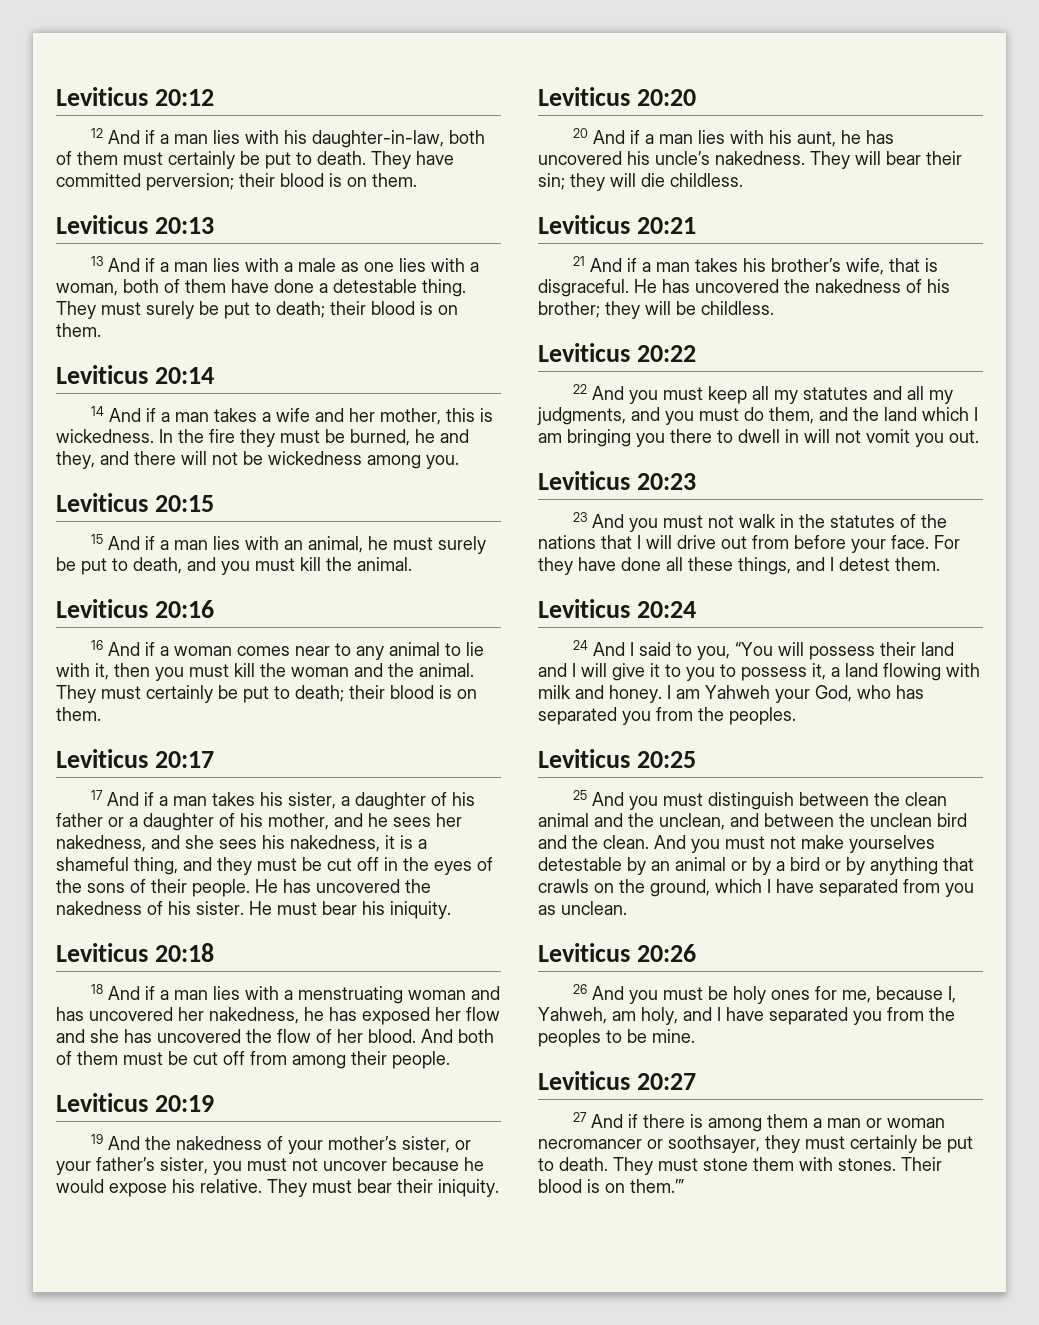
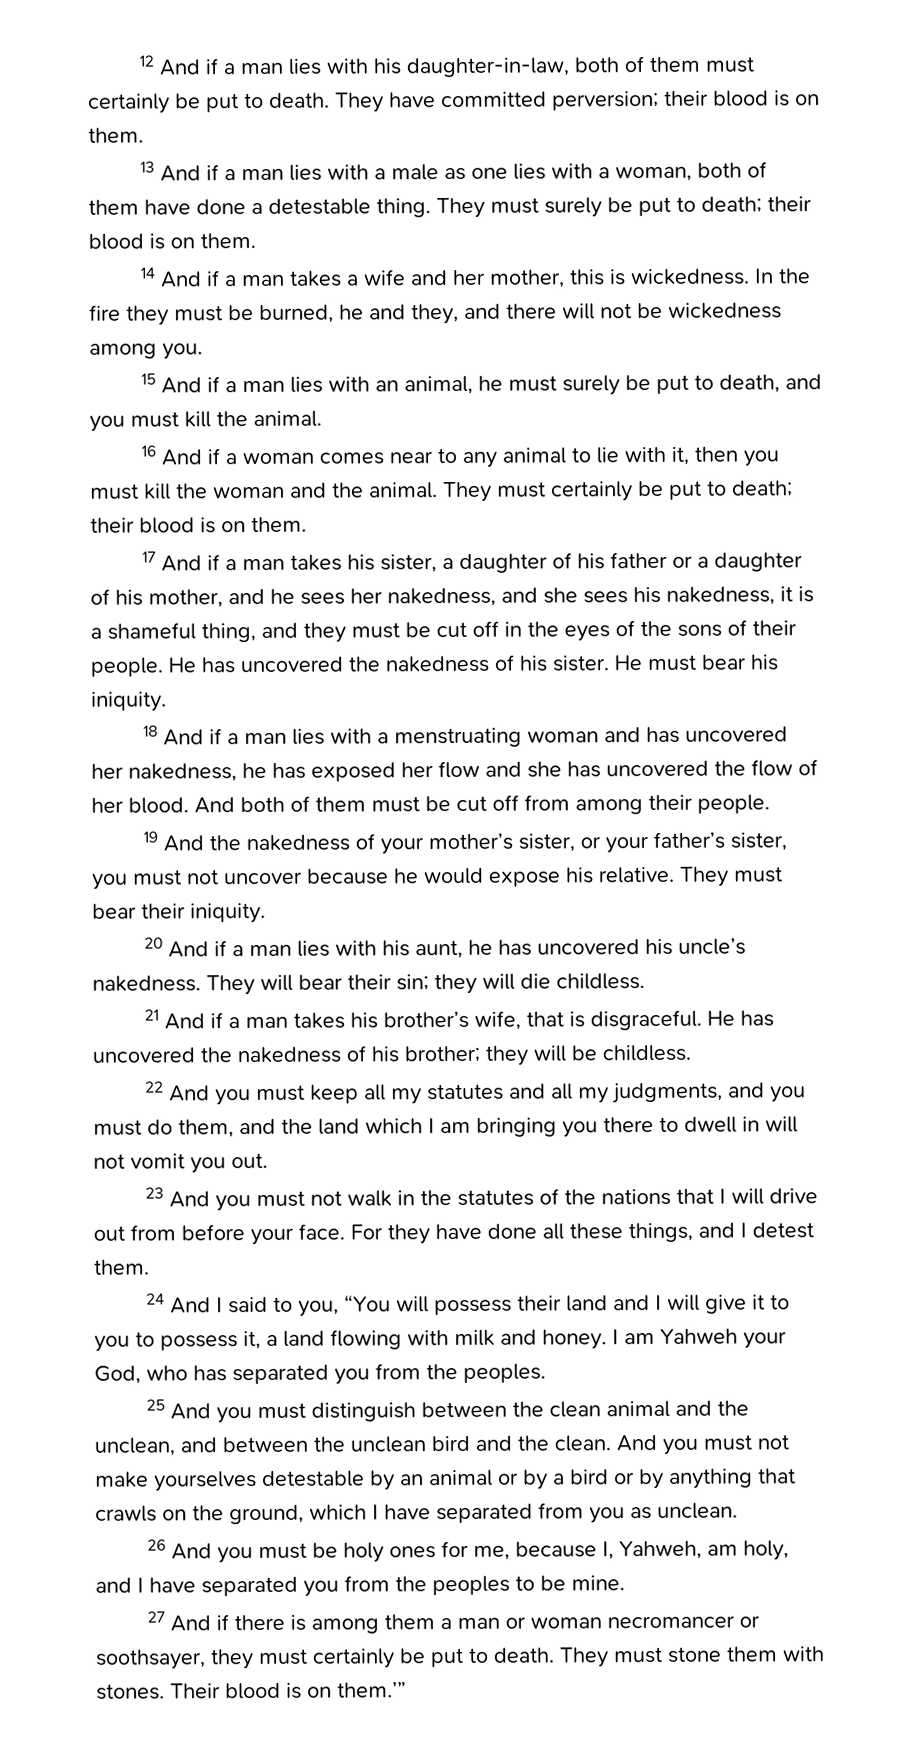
[56,87,214,106] Leviticus 20:12 // -> (138, 61) none
[56,215,214,234] // Leviticus 20:13 -> (144, 135) none
[56,365,214,384] // Leviticus 20:14 -> (256, 241) none
[56,493,214,512] // Leviticus 20:15 -> (203, 351) none
[56,599,214,618] // Leviticus 20:16 -> (322, 419) none
[56,749,214,768] // Leviticus 20:17 -> (307, 524) none
[56,943,214,962] // Leviticus 20:18 -> (167, 701) none
[56,1093,214,1112] // Leviticus 20:19 -> (770, 804) none
[538,87,696,106] // Leviticus 20:20 -> (266, 913) none
[538,215,696,234] // Leviticus 20:21 -> (645, 981) none
[538,343,696,362] // Leviticus 20:22 -> (691, 1053) none
[538,471,696,490] // Leviticus 20:23 -> (268, 1160) none
[538,599,696,618] // Leviticus 20:24 -> (150, 1267) none
[538,749,696,768] // Leviticus 20:25 -> (546, 1373) none
[538,943,696,962] // Leviticus 20:26 -> (738, 1510) none
[538,1071,696,1090] // Leviticus 20:27 -> (625, 1583) none

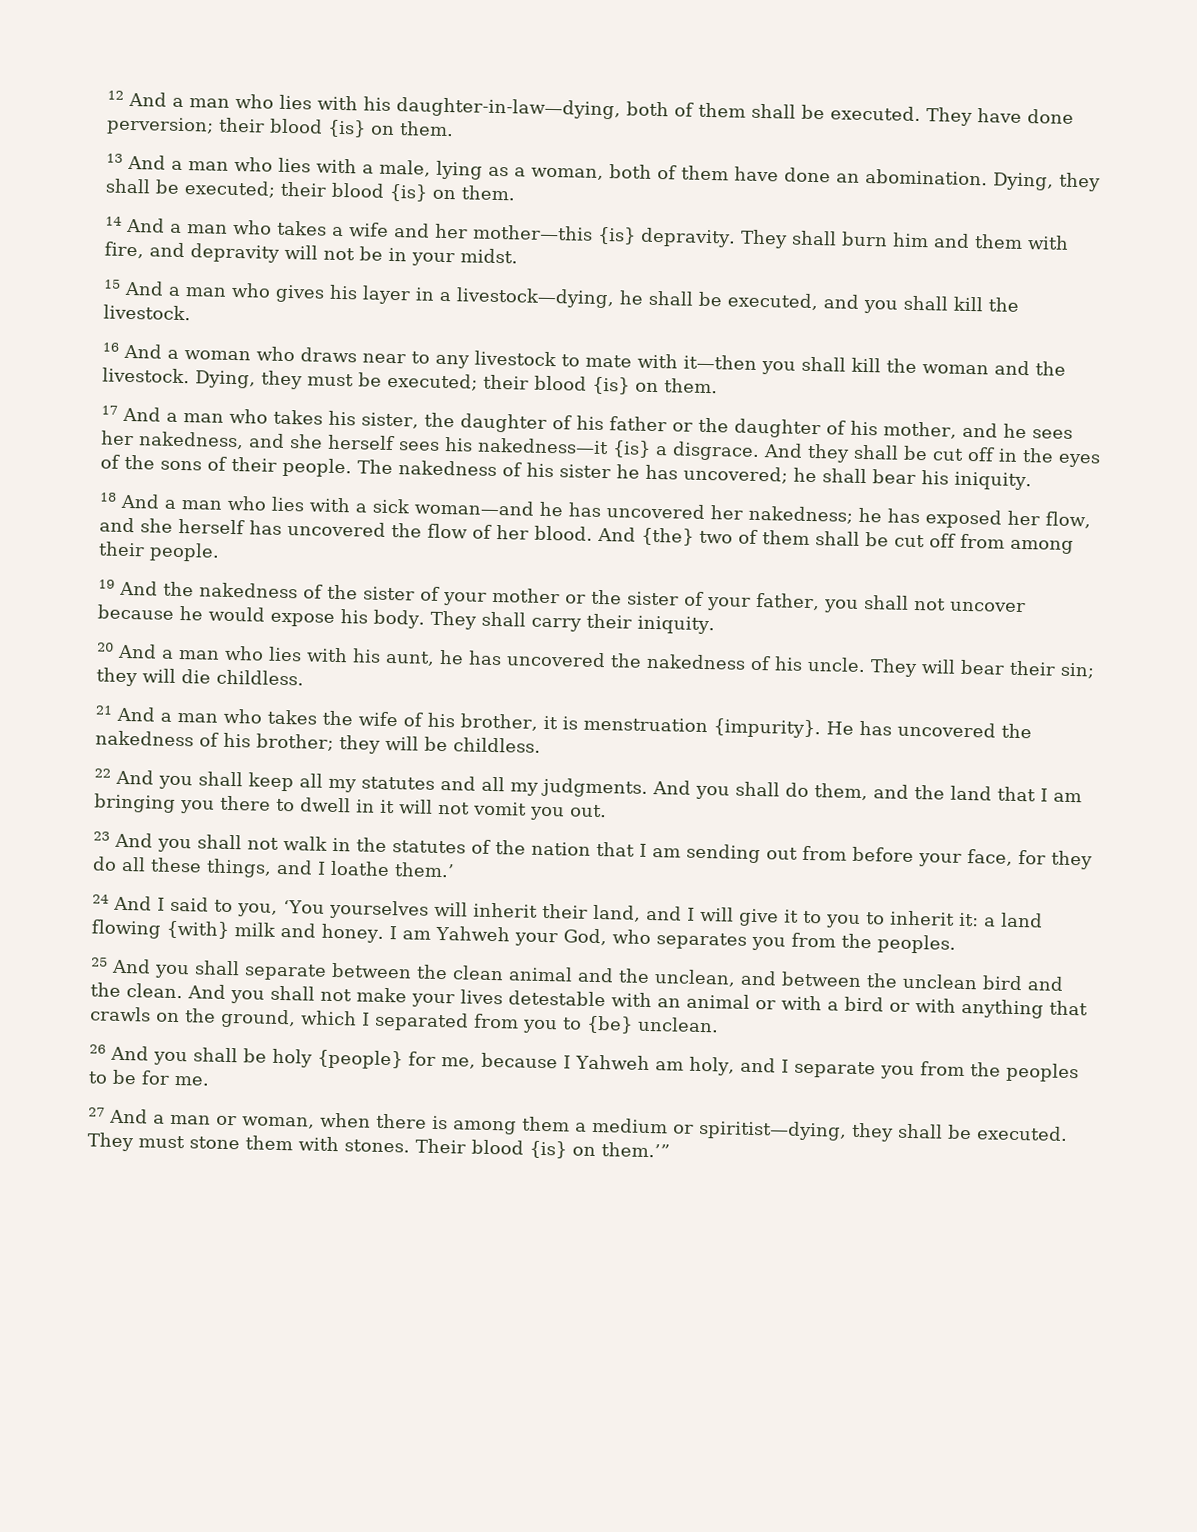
[204,56,754,78] [88,92,330,114] if a man lies with his daughter-in-law, both of them must certainly be put to death. -> [172,93,921,122] a man who lies with his daughter-in-law—dying, both of them shall be executed.
[441,91,547,108] committed -> [1027,109,1074,124] done
[774,90,790,107] is -> [327,119,366,138] {is}
[205,163,593,181] if a man lies with a male as one lies with -> [171,156,509,180] a man who lies with a male, lying as
[251,196,812,219] [88,233,165,250] a detestable thing. They must surely be put to death; their blood is -> [836,168,1101,192] [105,178,428,202] an abomination. Dying, they shall be executed; their blood {is}
[205,270,285,287] if a man -> [170,219,272,235] a man who
[488,268,811,288] [89,302,782,326] [89,343,203,360] mother, this is wickedness. In the fire they must be burned, he and they, and there will not be wickedness among you. -> [473,224,1069,250] [104,241,518,267] mother—this {is} depravity. They shall burn him and them with fire, and depravity will not be in your midst.
[206,374,822,396] [89,410,322,432] if a man lies with an animal, he must surely be put to death, and you must kill the animal. -> [168,282,1019,314] [103,304,191,321] a man who gives his layer in a livestock—dying, he shall be executed, and you shall kill the livestock.
[206,448,220,465] if -> (162, 351) none
[318,452,384,465] comes -> [256,346,357,363] who draws
[501,446,779,467] [90,483,139,500] animal to lie with it, then you must -> [474,350,846,375] livestock to mate with it—then you shall
[369,480,793,503] [90,517,216,534] animal. They must certainly be put to death; their blood is -> [102,367,630,395] livestock. Dying, they must be executed; their blood {is}
[206,554,285,571] if a man -> [166,408,268,424] a man who
[441,558,454,570] a -> [423,412,455,428] the
[696,556,709,568] a -> [697,417,729,433] the
(578, 595) none -> [327,434,395,451] herself
[666,586,814,605] [90,622,400,643] nakedness, it is a shameful thing, and they must -> [477,437,899,463] nakedness—it {is} a disgrace. And they shall
[168,654,696,674] He has uncovered the nakedness of his sister. He must -> [357,459,867,484] The nakedness of his sister he has uncovered; he shall
[208,727,641,748] if a man lies with a menstruating woman and -> [164,495,564,517] a man who lies with a sick woman—and he
[128,763,237,782] nakedness, -> [748,505,853,524] nakedness;
[438,760,562,779] flow and she -> [1045,511,1091,529] [99,517,245,535] flow, and she herself
[240,795,420,813] both of them must -> [641,527,860,546] {the} two of them shall
[379,831,787,855] [91,869,182,890] your mother’s sister, or your father’s sister, you must -> [327,584,909,613] the sister of your mother or the sister of your father, you shall
[598,866,783,887] [92,903,137,919] relative. They must bear -> [373,609,582,632] body. They shall carry
[213,940,292,957] if a man -> [161,645,264,661] a man who
[644,937,746,956] [92,975,201,992] his uncle’s nakedness. -> [610,653,866,673] the nakedness of his uncle.
[209,1009,702,1031] if a man takes his brother’s wife, that is disgraceful. -> [160,708,821,739] a man who takes the wife of his brother, it is menstruation {impurity}.
[255,1084,305,1102] must -> [198,771,243,787] shall
[611,1082,806,1104] [93,1119,142,1136] judgments, and you must -> [541,777,780,800] judgments. And you shall
[365,1118,423,1134] which -> [997,786,1036,802] that
(760, 1124) none -> [380,799,395,814] it
[255,1190,305,1208] must -> [197,834,242,850] shall
[600,1188,818,1206] nations that I will drive -> [531,841,761,864] nation that I am sending
[298,1223,537,1245] face. For they have done -> [967,849,1093,870] [92,856,117,871] face, for they do
[752,1222,814,1239] [93,1259,150,1275] detest them. -> [330,860,455,878] loathe them.’
[343,1294,608,1316] “You will possess their land -> [283,899,641,922] ‘You yourselves will inherit their land,
[160,1331,261,1351] possess it, -> [889,910,979,927] inherit it:
[407,1330,449,1346] with -> [166,920,229,939] {with}
[193,1364,329,1385] has separated -> [655,932,747,950] separates
[256,1402,416,1422] must distinguish -> [194,960,327,981] shall separate
[703,1434,752,1451] must -> [270,985,315,1001] shall
[154,1470,395,1492] yourselves detestable by -> [411,989,652,1008] your lives detestable with
[523,1469,548,1490] by -> [781,995,822,1011] with
[639,1468,664,1490] by -> [915,998,956,1013] with
[384,1504,431,1520] have -> (370, 1019) none
[630,1507,652,1520] as -> [562,1015,633,1034] to {be}
[257,1542,307,1560] must -> [193,1047,238,1063] shall
[388,1546,436,1559] ones -> [317,1049,403,1070] {people}
[601,1540,702,1560] I, Yahweh, -> [563,1054,650,1071] I Yahweh
[149,1576,298,1597] have separated -> [793,1060,876,1079] separate
[571,1575,625,1591] mine. -> [141,1070,210,1086] for me.
[215,1614,229,1631] if -> [153,1112,371,1129] a man or woman, when
[456,1615,760,1630] [95,1647,554,1670] man or woman necromancer or soothsayer, they must certainly be put to death. -> [592,1117,1068,1142] medium or spiritist—dying, they shall be executed.
[286,1682,302,1699] is -> [529,1140,567,1159] {is}

